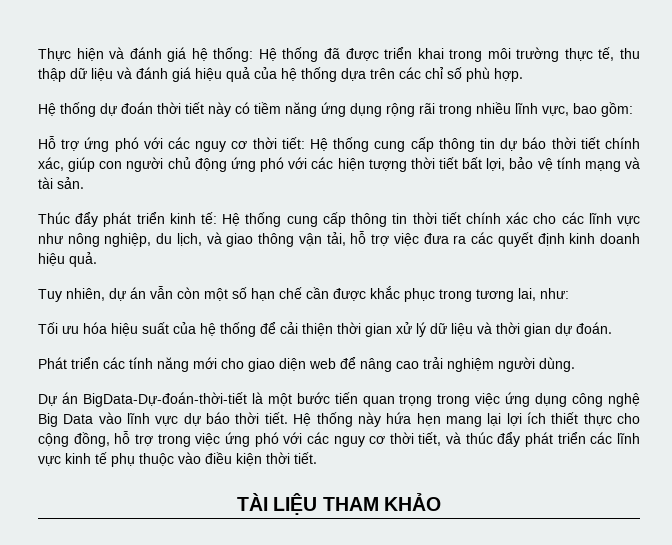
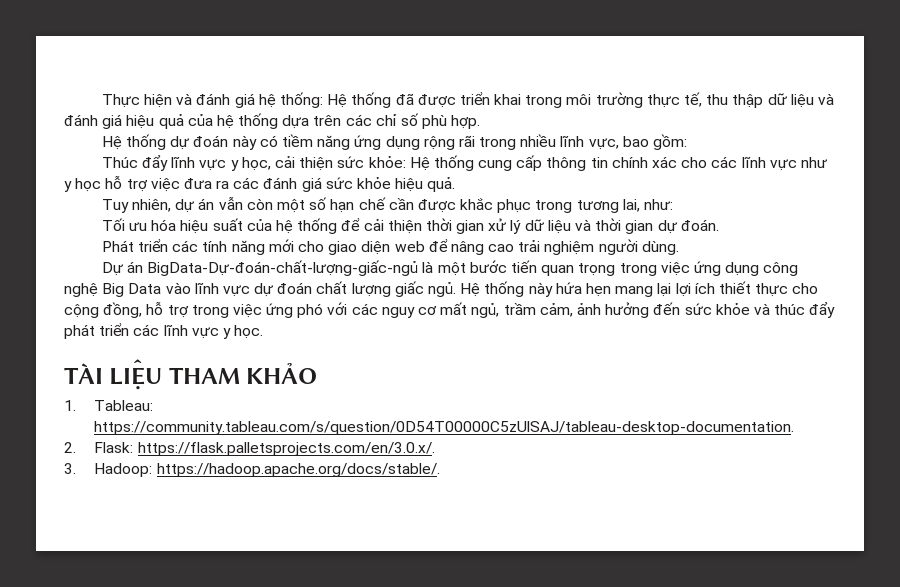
[157,102,204,114] thời tiết -> (229, 141) none
[38,136,640,152] [38,157,640,172] [38,177,84,189] [38,212,461,227] Hỗ trợ ứng phó với các nguy cơ thời tiết: Hệ thống cung cấp thông tin dự báo thời tiết chính xác, giúp con người chủ động ứng phó với các hiện tượng thời tiết bất lợi, bảo vệ tính mạng và tài sản. // Thúc đẩy phát triển kinh tế: Hệ thống cung cấp thông tin thời tiết -> [101,155,608,171] Thúc đẩy lĩnh vực y học, cải thiện sức khỏe: Hệ thống cung cấp thông tin
[67,232,346,247] nông nghiệp, du lịch, và giao thông vận tải, -> [64,178,102,192] y học
[497,232,641,247] quyết định kinh doanh -> [263,177,392,192] đánh giá sức khỏe
[82,392,247,407] BigData-Dự-đoán-thời-tiết -> [147,260,419,276] BigData-Dự-đoán-chất-lượng-giấc-ngủ
[206,412,288,424] báo thời tiết. -> [277,281,457,297] đoán chất lượng giấc ngủ.
[389,432,442,446] thời tiết, -> [440,302,750,318] mất ngủ, trầm cảm, ảnh hưởng đến sức khỏe
[65,452,317,467] [237,493,441,515] kinh tế phụ thuộc vào điều kiện thời tiết. // TÀI LIỆU THAM KHẢO -> [222,325,264,339] [64,359,318,390] [64,400,154,411] [94,421,795,435] [64,442,435,456] [64,463,440,477] y học. // TÀI LIỆU THAM KHẢO // 1. Tableau: https://community.tableau.com/s/question/0D54T00000C5zUlSAJ/tableau-desktop-documentation. // 2. Flask: https://flask.palletsprojects.com/en/3.0.x/. // 3. Hadoop: https://hadoop.apache.org/docs/stable/.

